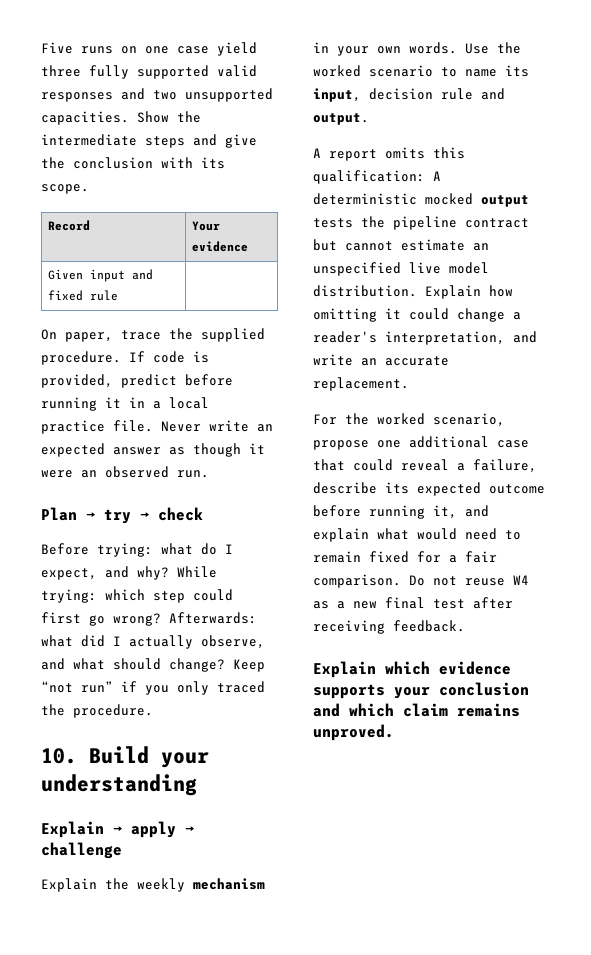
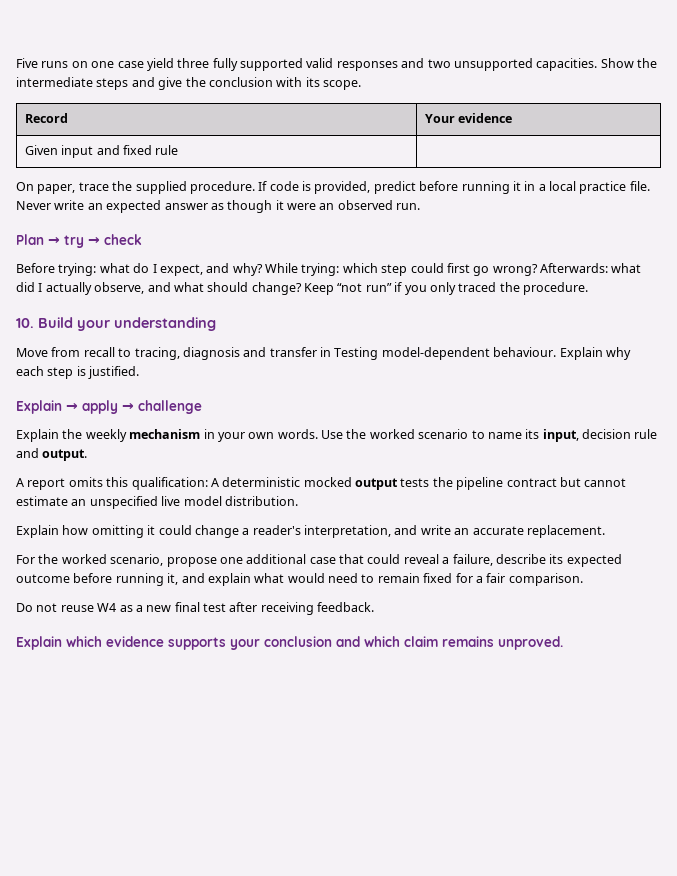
(197, 785) none -> [16,347,631,360] [16,366,140,379] // Move from recall to tracing, diagnosis and transfer in Testing model-dependent behaviour. Explain why each step is justified.
(417, 291) none -> (298, 501) //
(401, 581) none -> (583, 579) //

